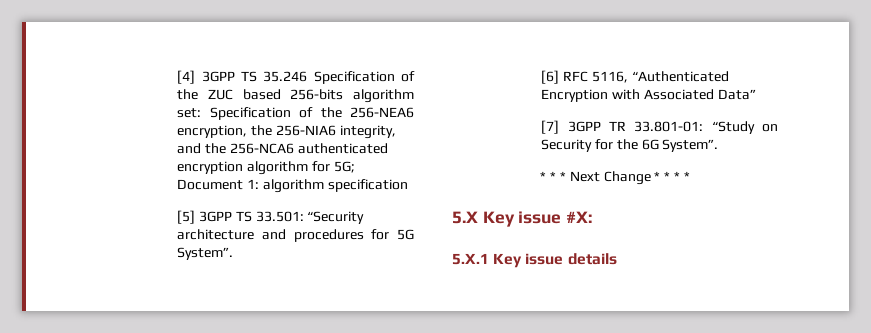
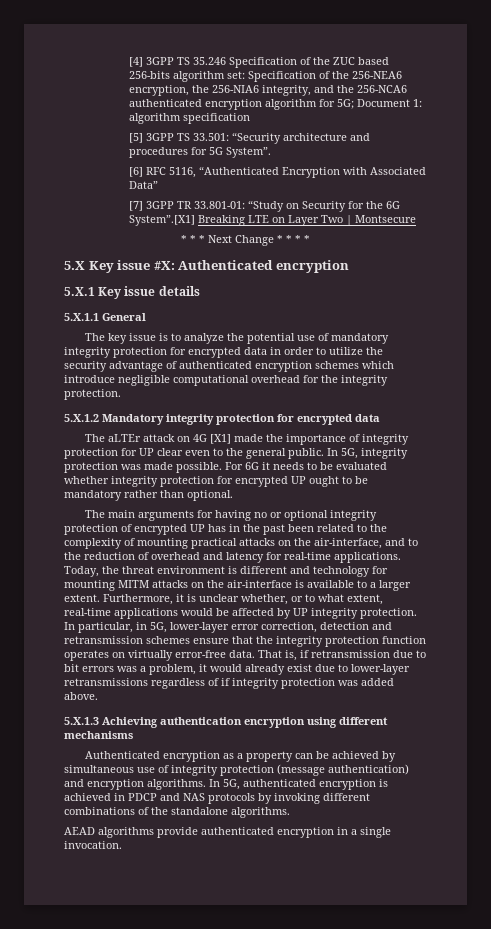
[662,139,719,152] System”. -> [129,215,417,226] System”.[X1] Breaking LTE on Layer Two | Montsecure
(593, 217) none -> [178,260,349,273] Authenticated encryption
(617, 259) none -> [64,313,146,321] [84,333,389,344] [64,347,383,358] [64,361,394,372] [64,375,388,386] [64,389,121,400] [64,414,380,425] [84,434,409,445] [64,448,408,459] [64,462,387,473] [64,476,368,487] [64,490,233,501] [84,510,377,521] [64,524,387,535] [64,538,418,549] [64,552,401,563] [64,566,388,577] [64,580,411,591] [64,594,383,605] [64,608,417,619] [64,622,392,633] [64,636,426,647] [64,650,426,661] [64,664,410,675] [64,678,394,689] [64,692,98,700] [64,717,388,728] [64,731,133,739] [84,751,396,762] [64,764,409,776] [64,779,388,790] [64,793,370,804] [64,807,290,818] [64,827,391,838] [64,841,122,849] // 5.X.1.1 General // The key issue is to analyze the potential use of mandatory integrity protection for encrypted data in order to utilize the security advantage of authenticated encryption schemes which introduce negligible computational overhead for the integrity protection. // 5.X.1.2 Mandatory integrity protection for encrypted data // The aLTEr attack on 4G [X1] made the importance of integrity protection for UP clear even to the general public. In 5G, integrity protection was made possible. For 6G it needs to be evaluated whether integrity protection for encrypted UP ought to be mandatory rather than optional. // The main arguments for having no or optional integrity protection of encrypted UP has in the past been related to the complexity of mounting practical attacks on the air-interface, and to the reduction of overhead and latency for real-time applications. Today, the threat environment is different and technology for mounting MITM attacks on the air-interface is available to a larger extent. Furthermore, it is unclear whether, or to what extent, real-time applications would be affected by UP integrity protection. In particular, in 5G, lower-layer error correction, detection and retransmission schemes ensure that the integrity protection function operates on virtually error-free data. That is, if retransmission due to bit errors was a problem, it would already exist due to lower-layer retransmissions regardless of if integrity protection was added above. // 5.X.1.3 Achieving authentication encryption using different mechanisms // Authenticated encryption as a property can be achieved by simultaneous use of integrity protection (message authentication) and encryption algorithms. In 5G, authenticated encryption is achieved in PDCP and NAS protocols by invoking different combinations of the standalone algorithms. // AEAD algorithms provide authenticated encryption in a single invocation.

